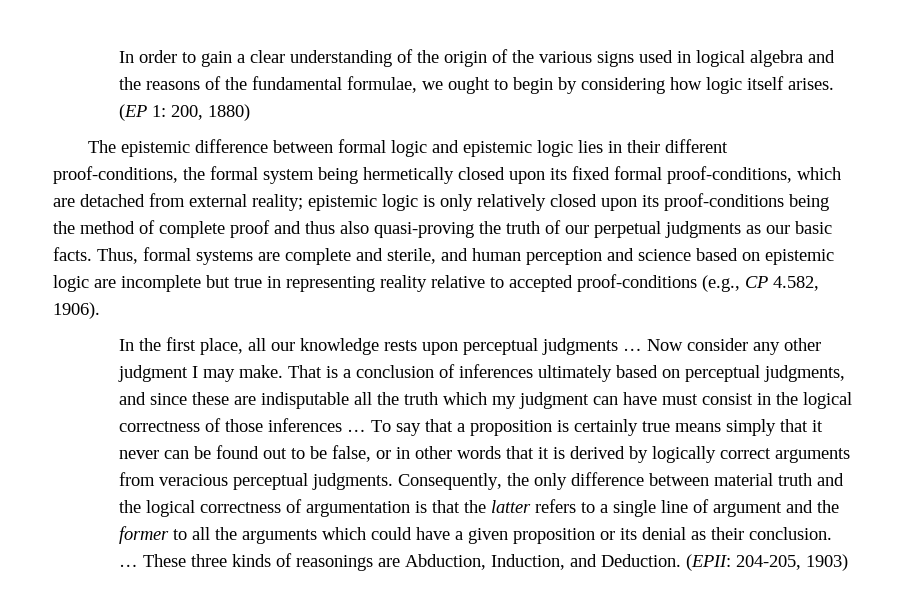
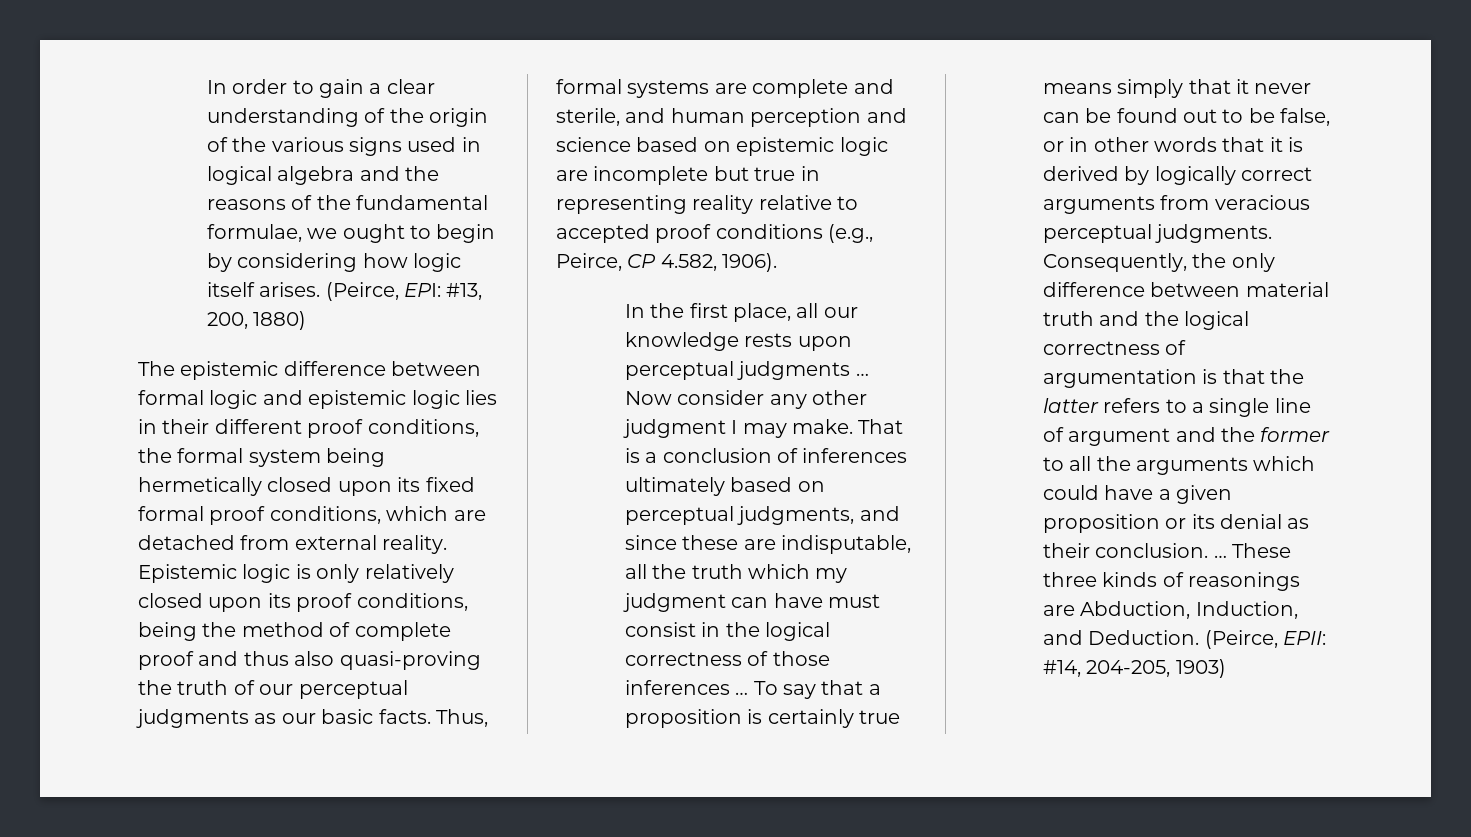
[118,104,166,121] (EP 1: -> [325,282,483,301] (Peirce, EPI: #13,
[53,166,178,184] proof-conditions, -> [307,419,479,438] proof conditions,
[667,166,792,184] proof-conditions, -> [209,506,381,525] proof conditions,
[252,194,377,211] reality; epistemic -> [382,535,448,554] [138,564,237,583] reality. Epistemic
[664,193,784,211] proof-conditions -> [296,593,468,612] proof conditions,
[594,221,661,238] perpetual -> [298,680,408,699] perceptual
[577,274,740,292] proof-conditions (e.g., -> [655,224,874,243] [556,253,622,271] proof conditions (e.g., Peirce,
[260,392,349,409] indisputable -> [780,535,911,554] indisputable,
[685,554,731,571] (EPII: -> [1204,630,1326,649] [1042,660,1081,677] (Peirce, EPII: #14,

